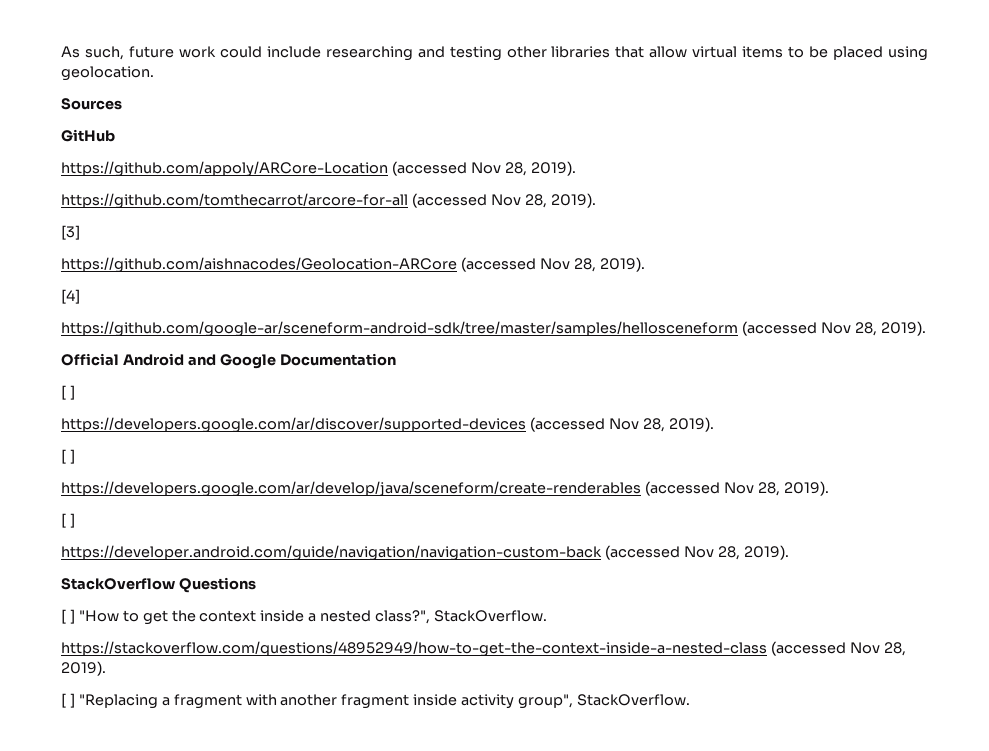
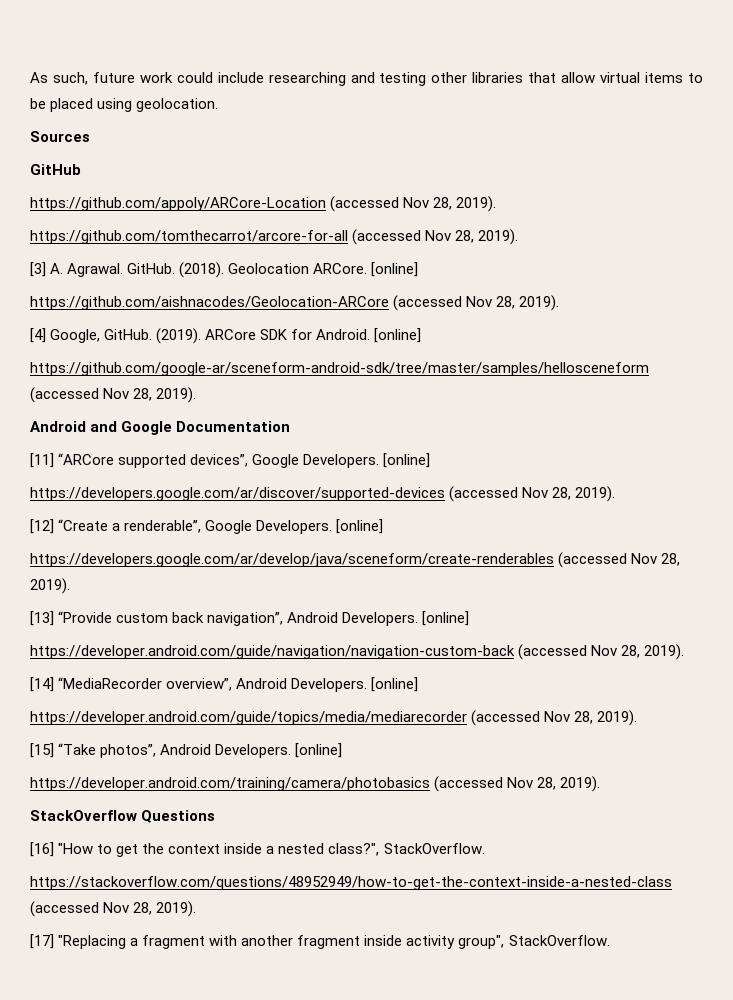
(80, 232) none -> [50,262,419,278] A. Agrawal. GitHub. (2018). Geolocation ARCore. [online]
(80, 296) none -> [50,328,422,344] Google, GitHub. (2019). ARCore SDK for Android. [online]
[61,353,119,366] Official -> (197, 395) none
[61,385,75,400] [ ] -> [30,453,431,468] [11] “ARCore supported devices”, Google Developers. [online]
[61,449,75,464] [ ] -> [30,519,384,534] [12] “Create a renderable”, Google Developers. [online]
[61,513,75,528] [ ] -> [30,611,470,626] [13] “Provide custom back navigation”, Android Developers. [online]
(789, 552) none -> [30,677,419,692] [30,710,638,726] [30,743,343,758] [30,776,601,792] // [14] “MediaRecorder overview”, Android Developers. [online] // https://developer.android.com/guide/topics/media/mediarecorder (accessed Nov 28, 2019). // [15] “Take photos”, Android Developers. [online] // https://developer.android.com/training/camera/photobasics (accessed Nov 28, 2019).
[61,609,75,624] [ ] -> [30,842,54,857] [16]
[61,693,75,708] [ ] -> [30,934,54,949] [17]

